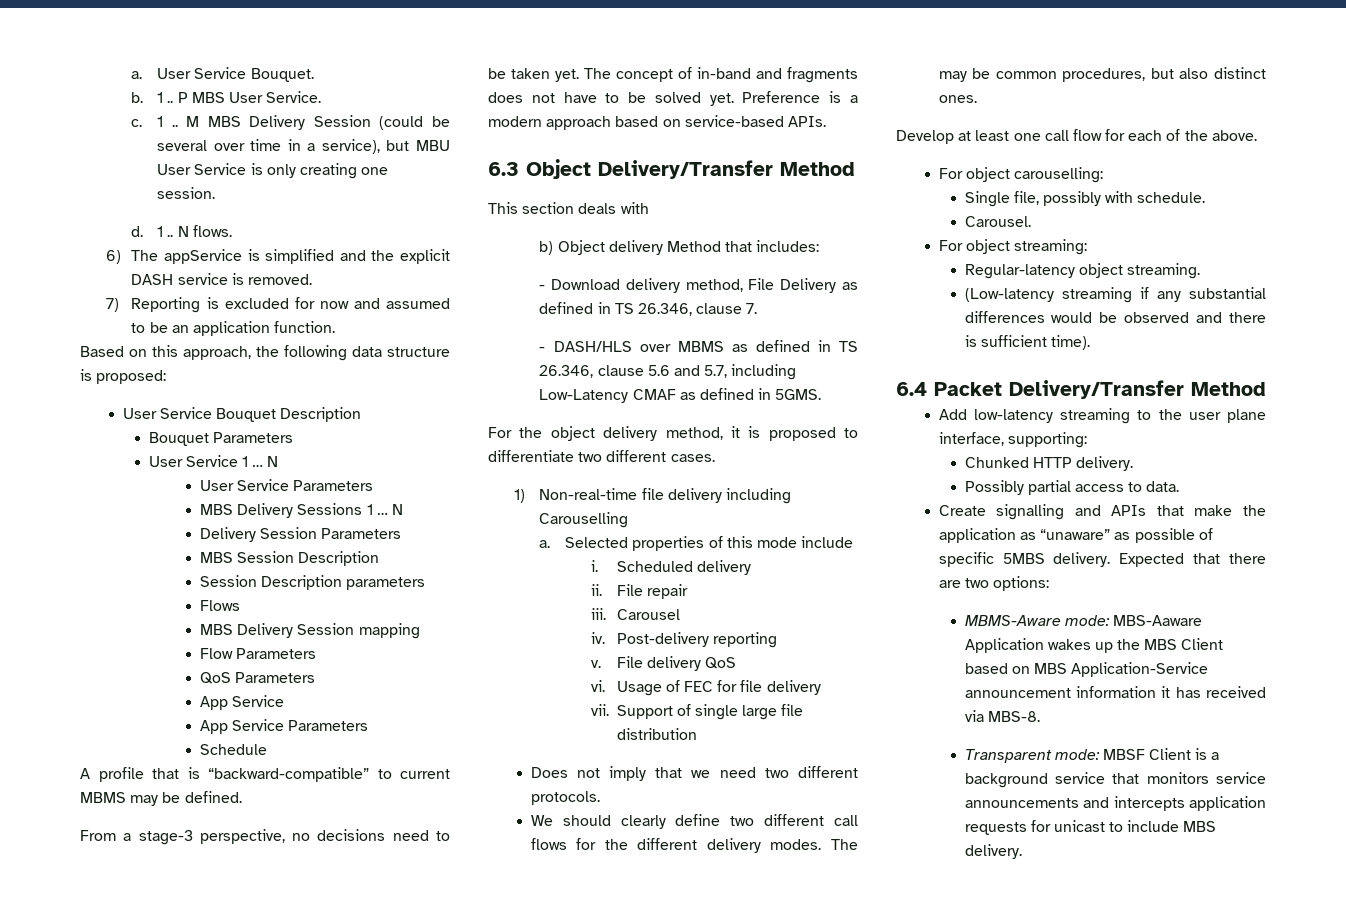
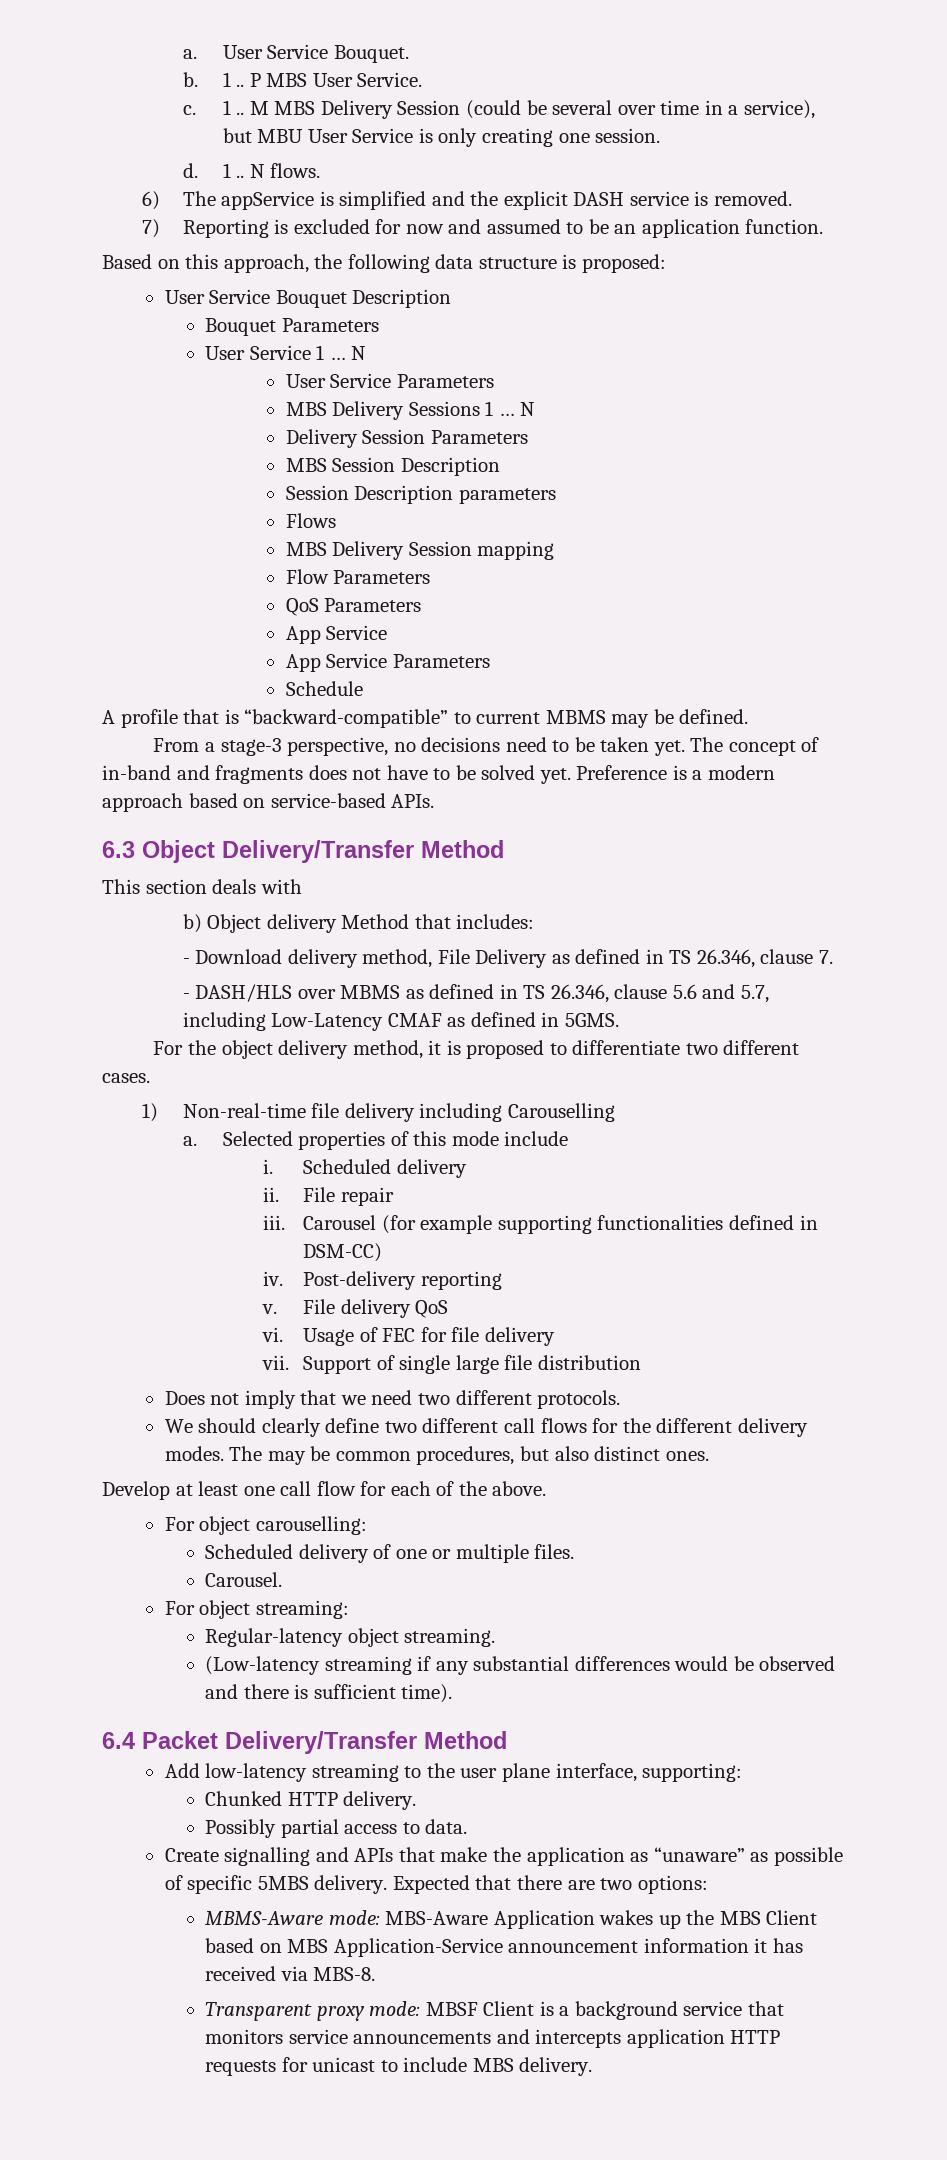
(680, 614) none -> [381,1215,818,1234] [303,1243,383,1262] (for example supporting functionalities defined in DSM-CC)
[964,191,1206,207] Single file, possibly with schedule. -> [205,1544,575,1563] Scheduled delivery of one or multiple files.
[1112,615,1202,626] MBS-Aaware -> [385,1911,489,1925] MBS-Aware
(1052, 756) none -> [316,2006,365,2021] proxy
(1266, 803) none -> [730,2030,781,2044] HTTP

